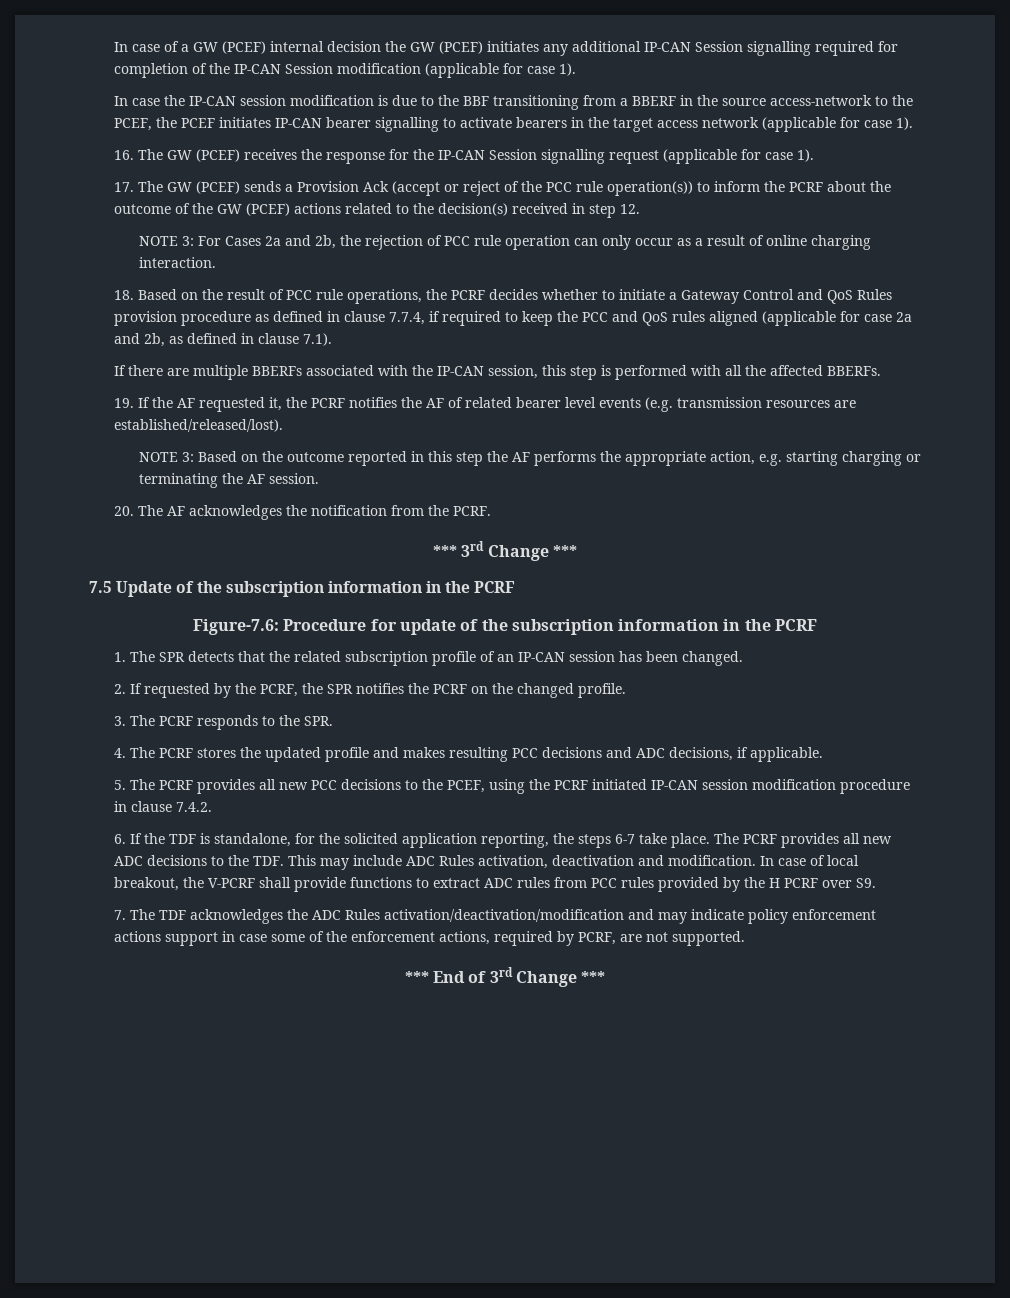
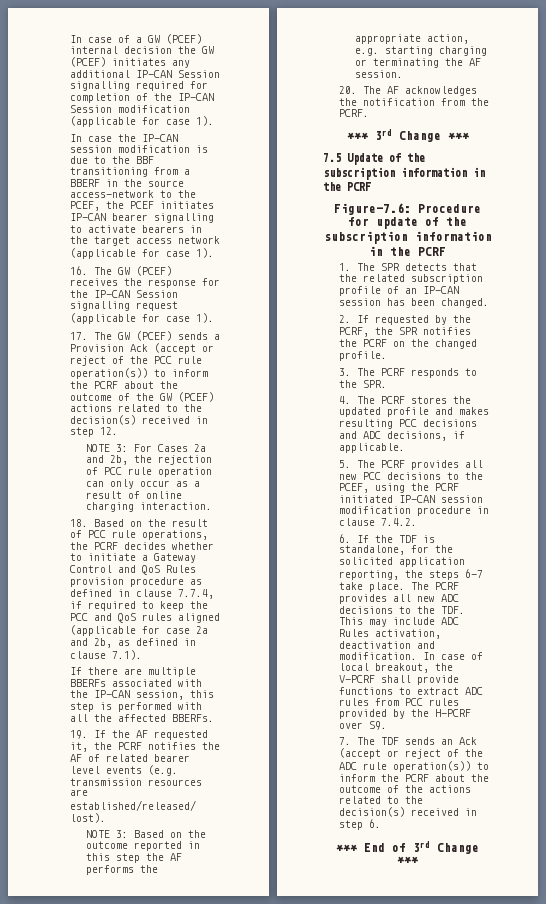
[768,878,818,888] H PCRF -> [435,709,472,717] H-PCRF
[189,909,876,924] [113,931,745,946] acknowledges the ADC Rules activation/deactivation/modification and may indicate policy enforcement actions support in case some of the enforcement actions, required by PCRF, are not supported. -> [405,737,478,745] [339,748,484,759] [339,761,490,772] [339,774,490,782] [339,785,472,793] [339,796,424,804] [339,807,478,817] [339,819,382,830] sends an Ack (accept or reject of the ADC rule operation(s)) to inform the PCRF about the outcome of the actions related to the decision(s) received in step 6.

